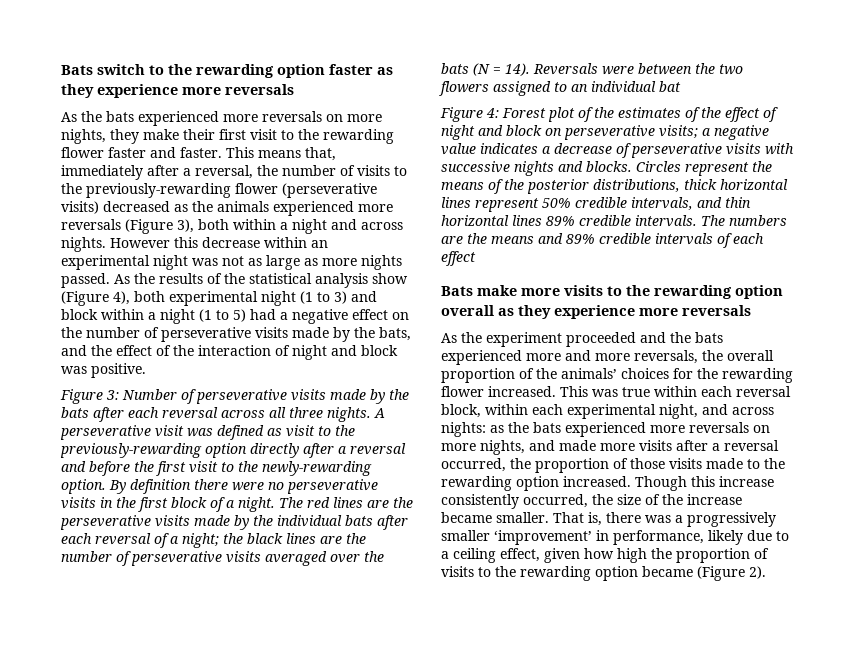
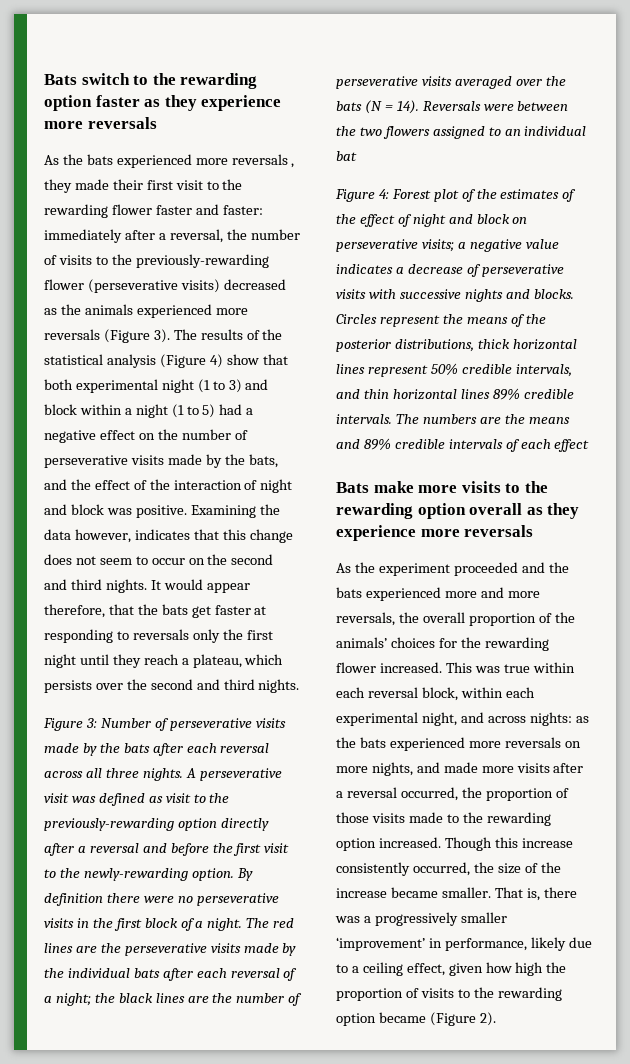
[326,114,382,122] [61,129,179,144] on more nights, they make -> [291,163,295,168] [44,179,109,193] , they made
[180,147,336,161] faster. This means that, -> [222,205,263,215] faster:
[177,219,403,234] [61,237,328,252] [61,255,402,270] [61,273,155,288] 3), both within a night and across nights. However this decrease within an experimental night was not as large as more nights passed. As the -> [153,329,197,343] 3). The
[372,273,408,284] [61,291,130,306] show (Figure 4), -> [159,354,288,368] (Figure 4) show that
(146, 370) none -> [190,504,280,518] [44,529,293,543] [44,554,274,565] [44,579,250,593] [44,604,267,618] [44,629,273,643] [44,654,284,668] [44,679,300,693] Examining the data however, indicates that this change does not seem to occur on the second and third nights. It would appear therefore, that the bats get faster at responding to reversals only the first night until they reach a plateau, which persists over the second and third nights.

